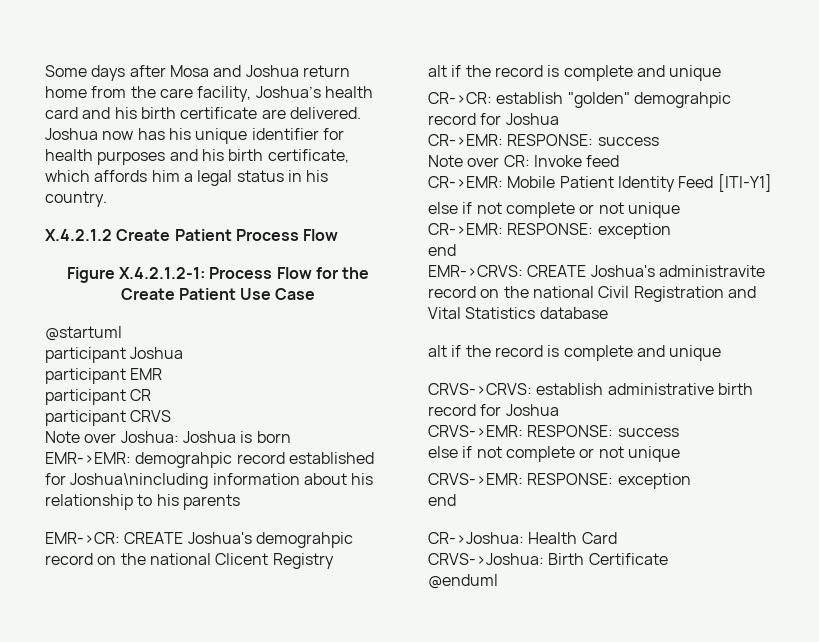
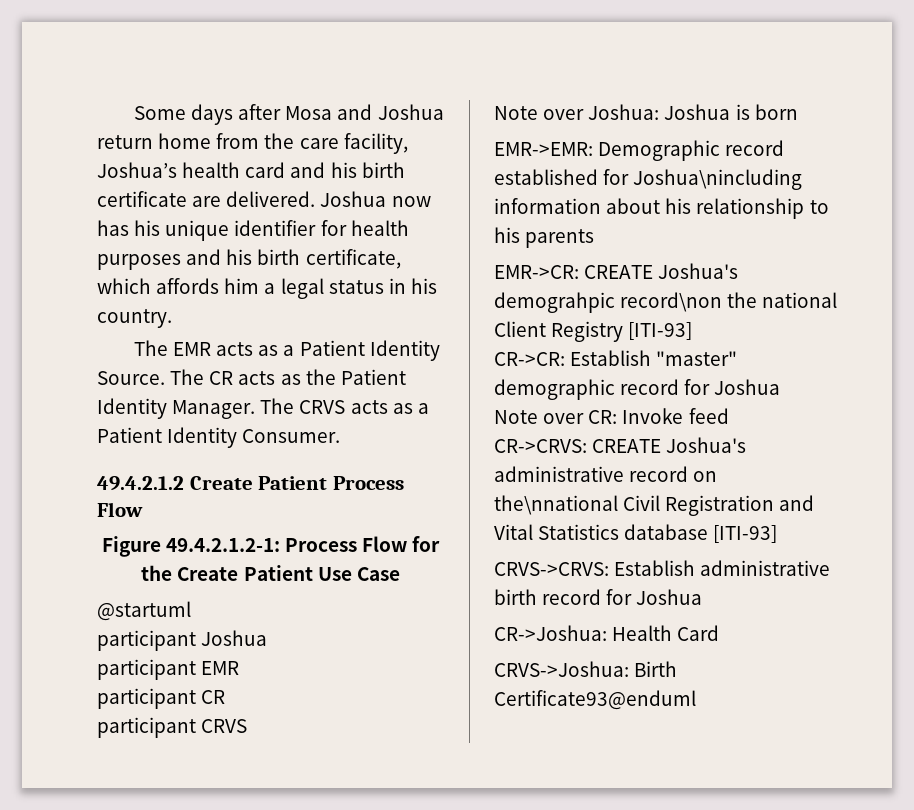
[45,229,112,241] X.4.2.1.2 -> [133,340,440,361] [97,369,406,385] [97,398,429,419] [97,427,341,448] [97,476,184,491] The EMR acts as a Patient Identity Source. The CR acts as the Patient Identity Manager. The CRVS acts as a Patient Identity Consumer. // 49.4.2.1.2
[119,267,206,279] X.4.2.1.2-1: -> [165,538,280,552] 49.4.2.1.2-1:
[135,452,233,468] demograhpic -> [598,140,721,161] Demographic
[45,553,269,565] record on the national Clicent -> [620,292,838,312] [494,321,546,337] record\non the national Client
[428,65,722,81] [428,92,731,108] [428,113,559,125] [428,134,659,146] // alt if the record is complete and unique // CR->CR: establish "golden" demograhpic record for Joshua // CR->EMR: RESPONSE: success -> [628,322,693,340] [494,350,738,366] [494,379,781,400] [ITI-93] // CR->CR: Establish "master" demographic record for Joshua
[428,174,772,192] [428,202,680,218] [428,223,671,239] [428,244,456,256] [428,265,765,277] [428,286,594,298] CR->EMR: Mobile Patient Identity Feed [ITI-Y1] // else if not complete or not unique // CR->EMR: RESPONSE: exception // end // EMR->CRVS: CREATE Joshua's administravite record on the national -> [494,437,747,453] [494,466,718,482] [494,495,618,515] CR->CRVS: CREATE Joshua's administrative record on the\nnational
[428,345,722,361] // alt if the record is complete and unique -> [713,525,778,543] [ITI-93]
[536,383,604,395] establish -> [614,560,696,576] Establish
[428,425,679,437] [428,446,680,462] [428,473,691,489] [428,494,456,506] // CRVS->EMR: RESPONSE: success // else if not complete or not unique // CRVS->EMR: RESPONSE: exception // end -> (703, 597) none
[588,553,668,565] [428,574,498,589] Certificate // @enduml -> [494,690,696,710] Certificate93@enduml

